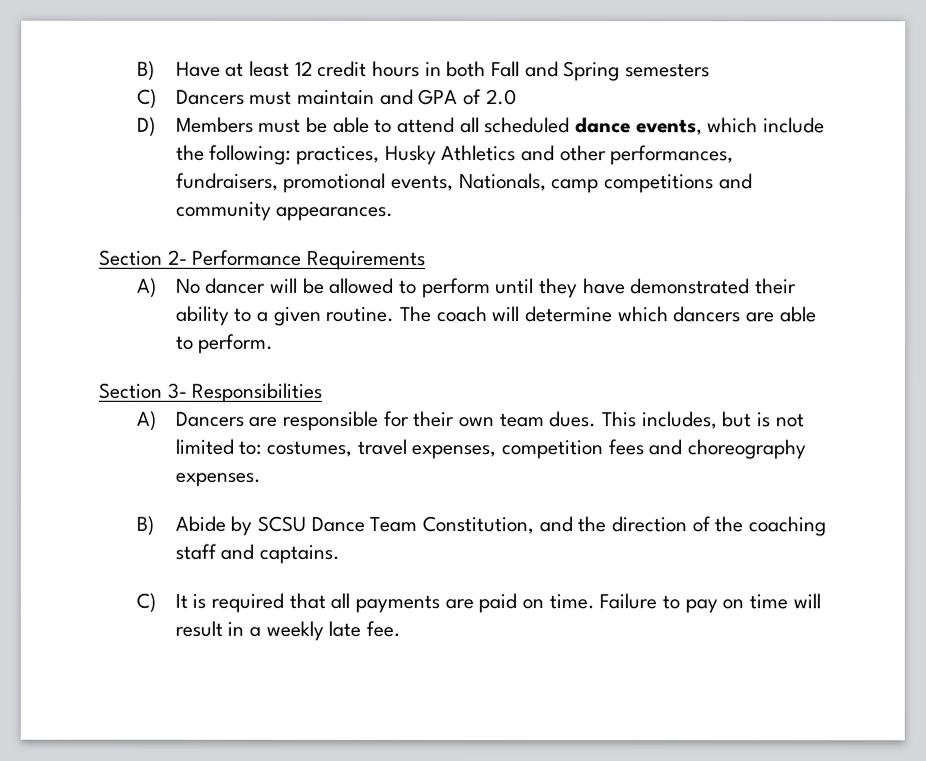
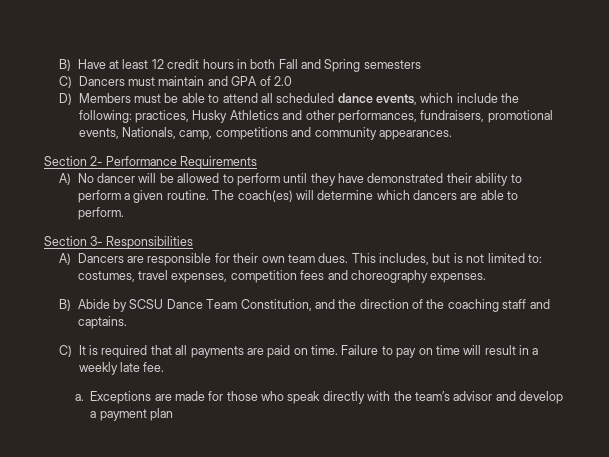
[551,179,600,194] camp -> [179,130,213,140] camp,
(253, 314) none -> [77,190,121,203] perform
[436,305,488,323] coach -> [237,190,293,202] coach(es)
(401, 628) none -> [74,391,564,404] [90,408,173,421] // a. Exceptions are made for those who speak directly with the team’s advisor and develop a payment plan

